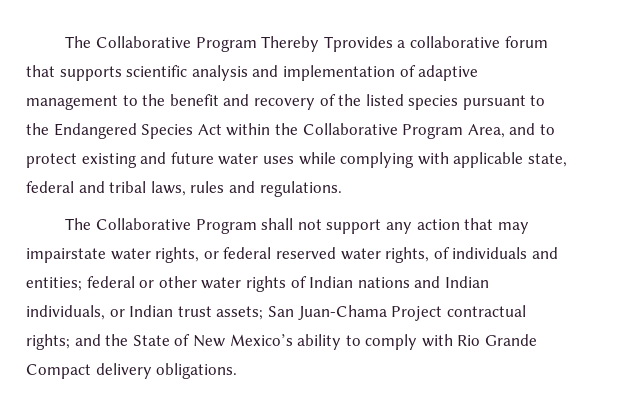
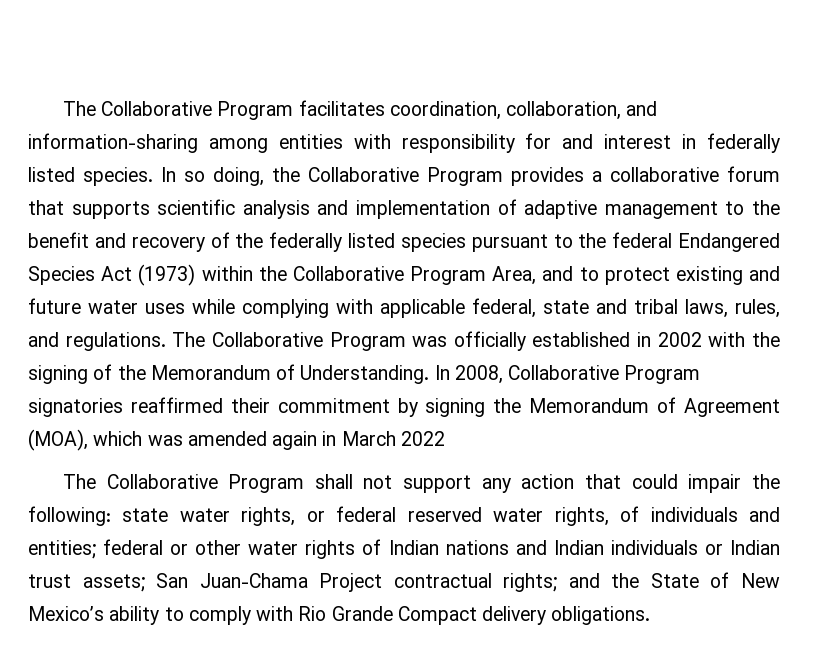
[65,36,393,52] The Collaborative Program Thereby Tprovides -> [62,100,658,120] [28,133,781,153] [28,167,584,186] The Collaborative Program facilitates coordination, collaboration, and information-sharing among entities with responsibility for and interest in federally listed species. In so doing, the Collaborative Program provides
(362, 100) none -> [269,232,343,252] federally
(49, 129) none -> [612,232,673,248] federal
(222, 129) none -> [138,264,196,286] (1973)
[527,153,567,167] [26,181,74,193] state, federal -> [472,298,589,318] federal, state
[190,181,225,193] rules -> [735,299,780,318] rules,
(342, 189) none -> [172,331,780,351] [28,364,701,384] [28,397,781,417] [28,429,445,451] The Collaborative Program was officially established in 2002 with the signing of the Memorandum of Understanding. In 2008, Collaborative Program signatories reaffirmed their commitment by signing the Memorandum of Agreement (MOA), which was amended again in March 2022
[497,222,529,234] [26,248,106,263] may impairstate -> [631,474,780,493] [28,506,169,526] could impair the following: state
[26,305,105,320] individuals, -> [610,540,698,555] individuals

